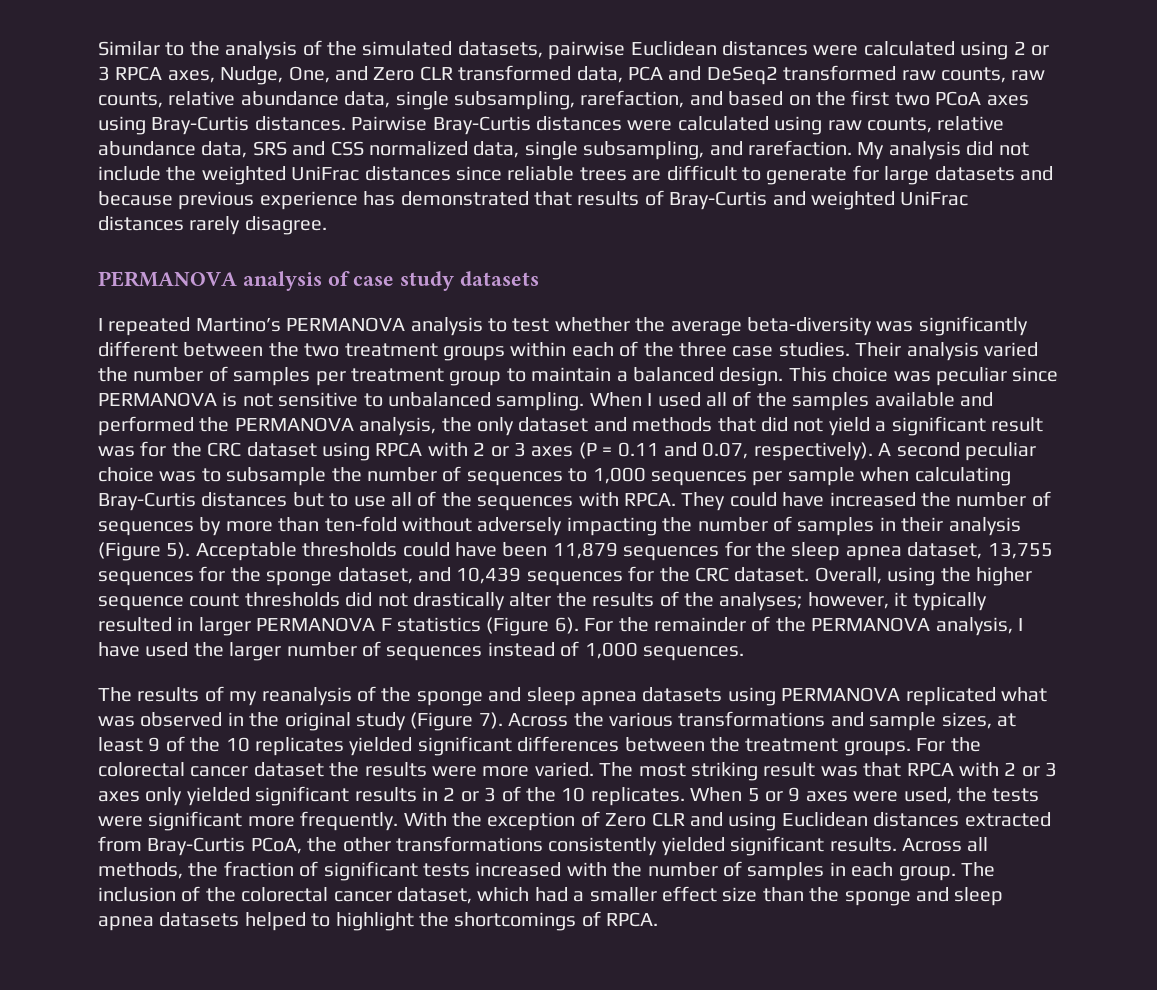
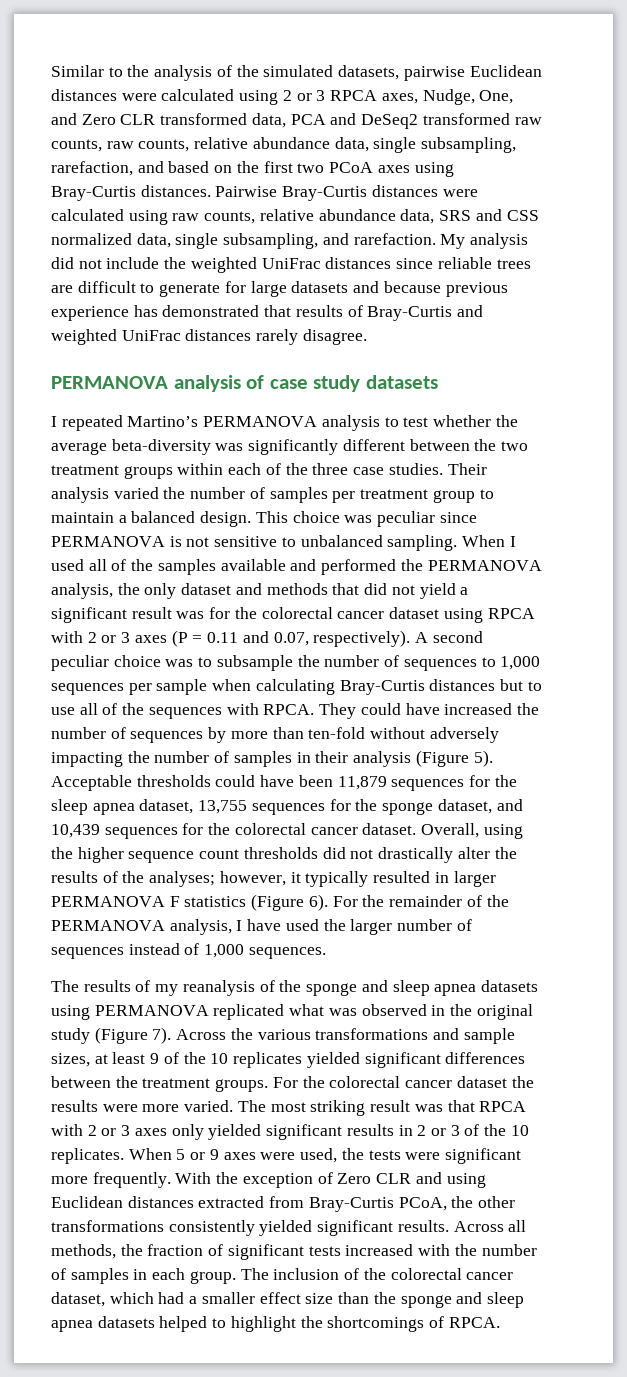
[207,442,242,457] CRC -> [261,607,385,619] colorectal cancer
[694,567,729,582] CRC -> [234,823,358,835] colorectal cancer

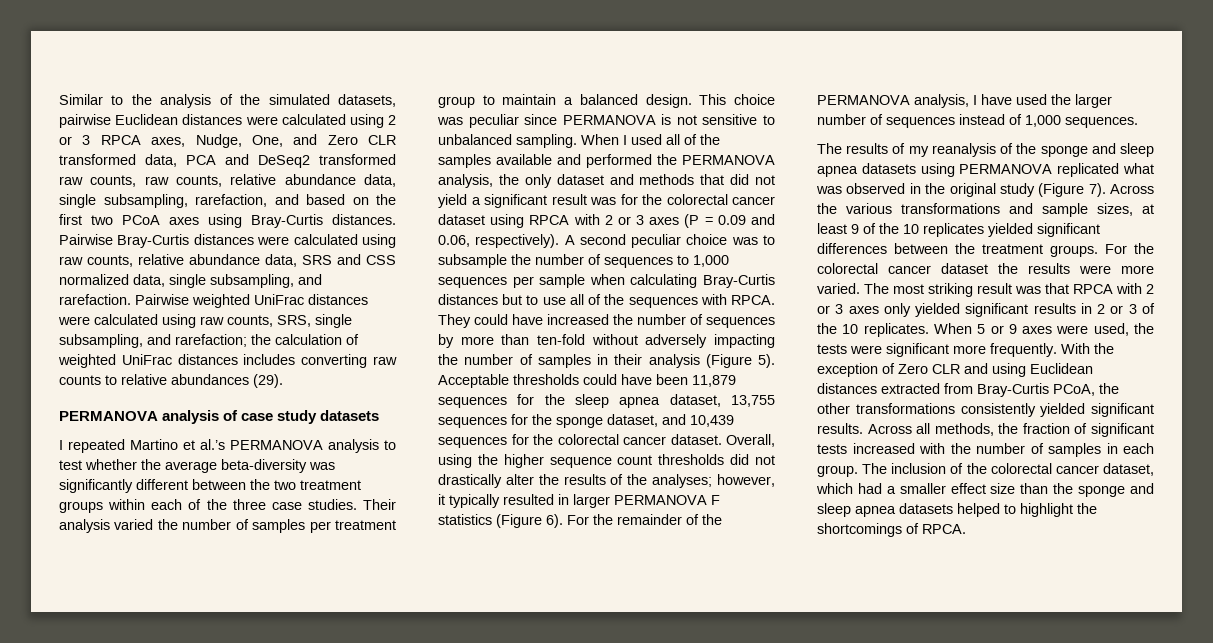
[440,233,529,249] [51,257,531,273] [51,281,508,297] [51,305,484,321] [51,329,367,345] My analysis did not include the weighted UniFrac distances since reliable trees are difficult to generate for large datasets and because previous experience has demonstrated that results of Bray-Curtis and weighted UniFrac distances rarely disagree. -> [135,294,368,308] [58,314,352,328] [59,334,359,348] [58,354,398,368] [59,374,283,388] Pairwise weighted UniFrac distances were calculated using raw counts, SRS, single subsampling, and rarefaction; the calculation of weighted UniFrac distances includes converting raw counts to relative abundances (29).
[127,416,199,427] Martino’s -> [130,439,225,450] Martino et al.’s
[207,631,309,646] 0.11 and 0.07, -> [717,214,775,225] [438,235,470,247] 0.09 and 0.06,

